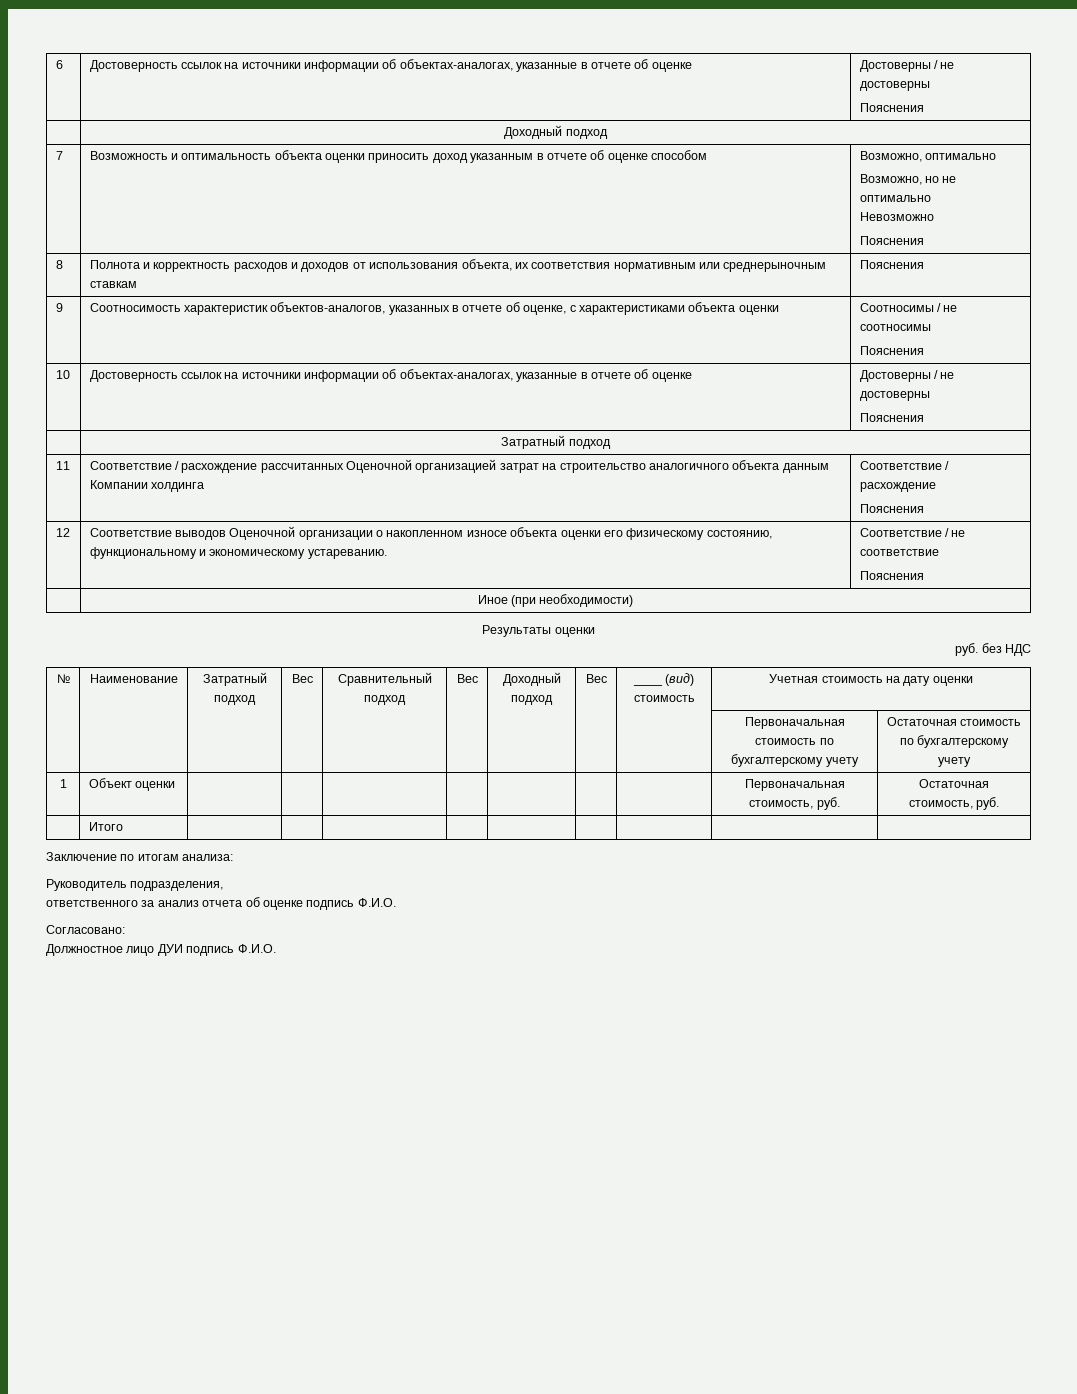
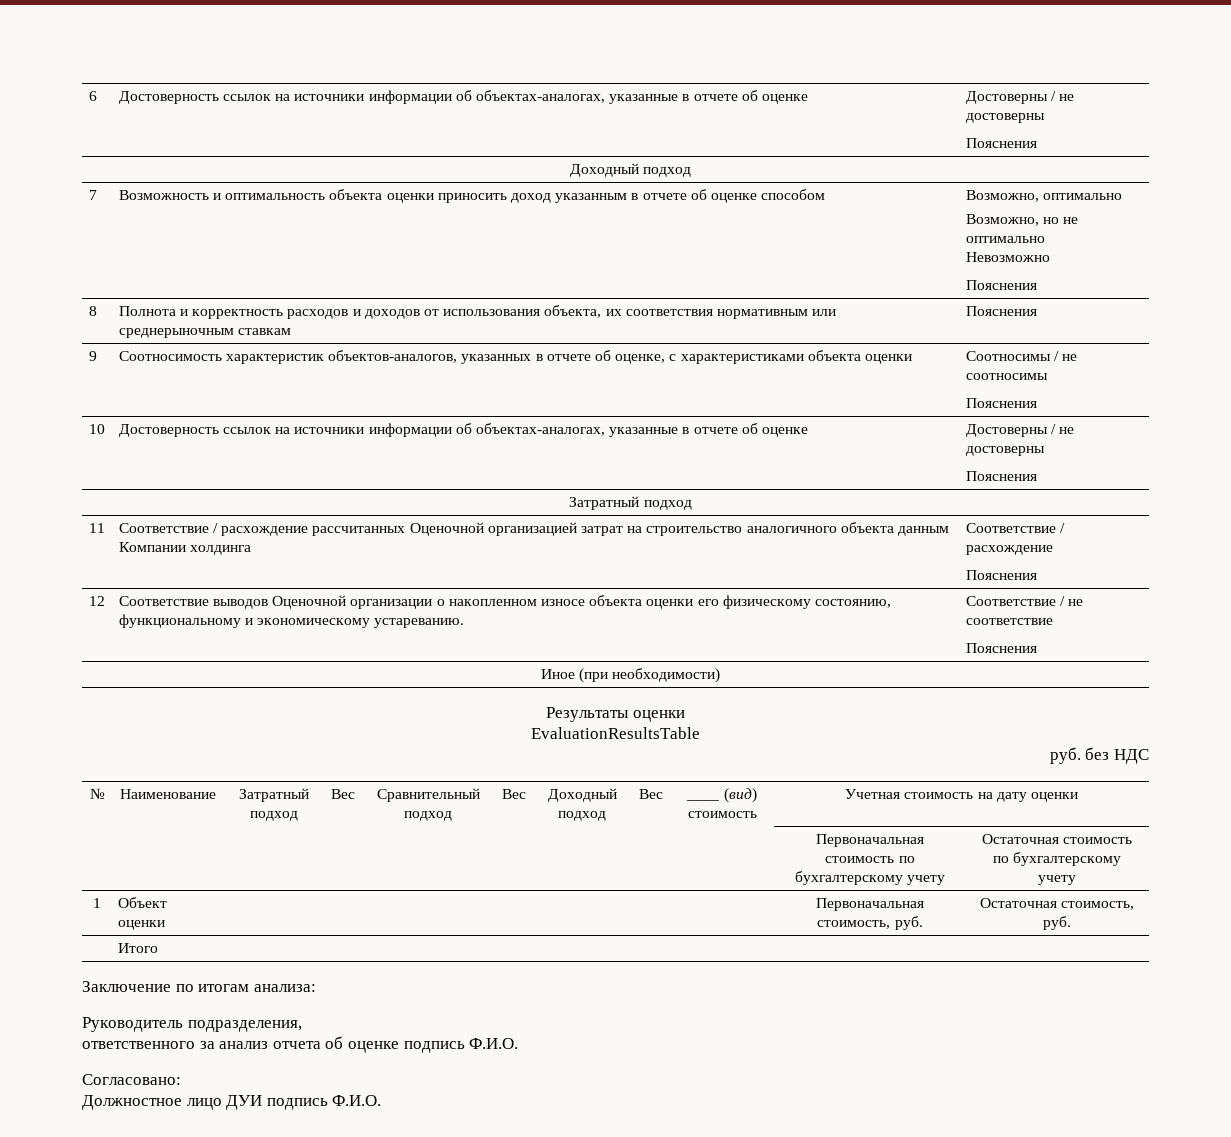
(595, 632) none -> [531,727,700,739] // EvaluationResultsTable

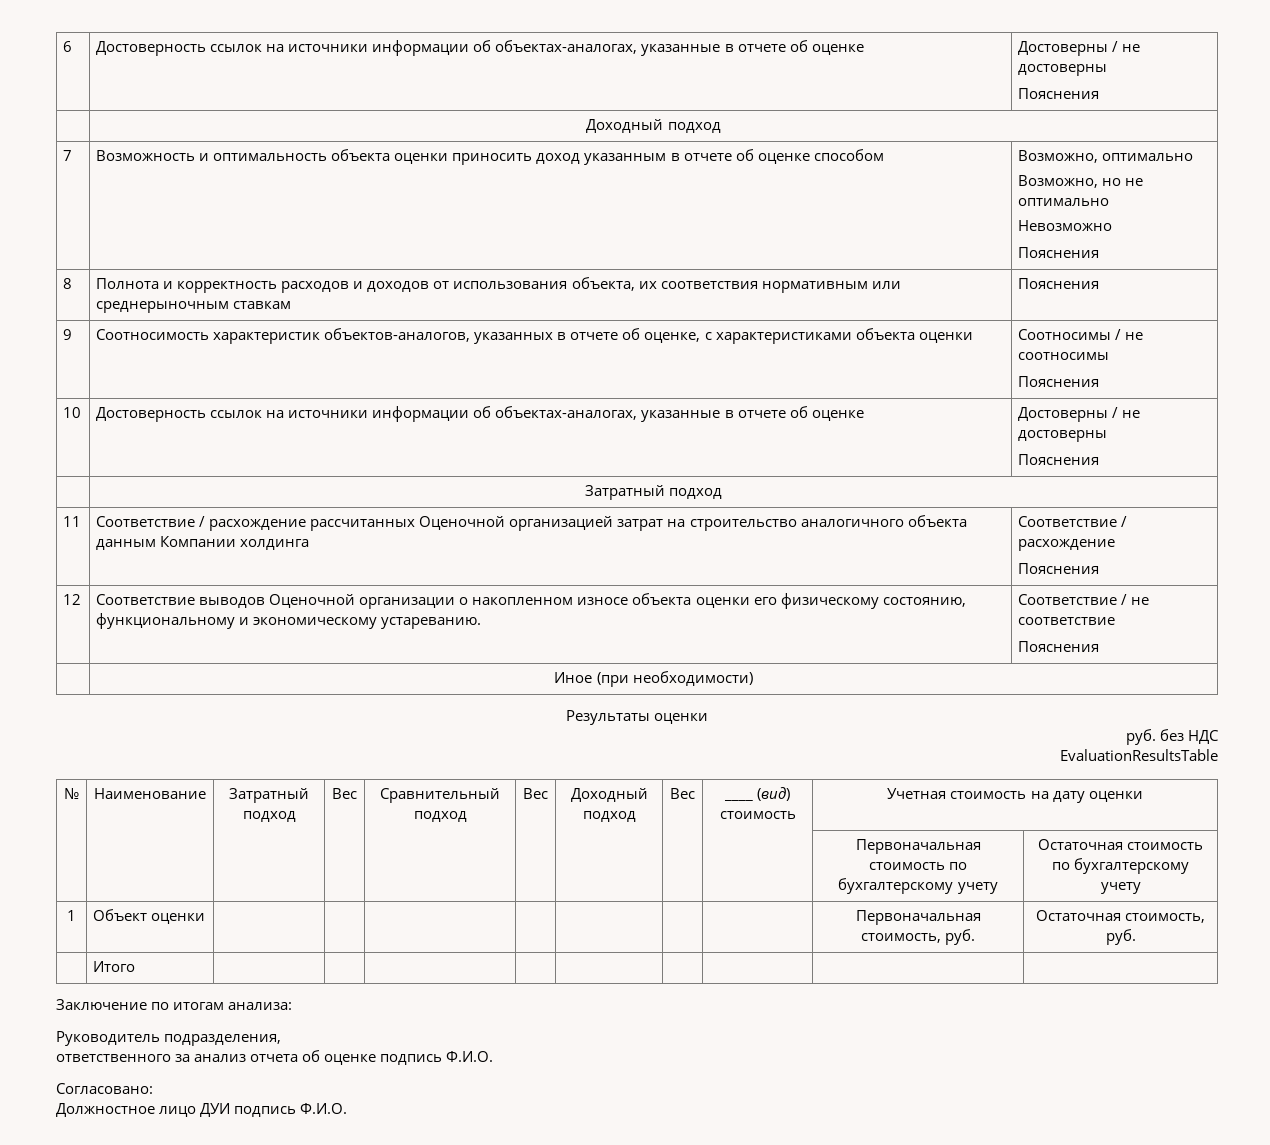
[531,727,700,739] // EvaluationResultsTable -> (709, 718) none
(1149, 756) none -> [1060,749,1219,761] // EvaluationResultsTable

